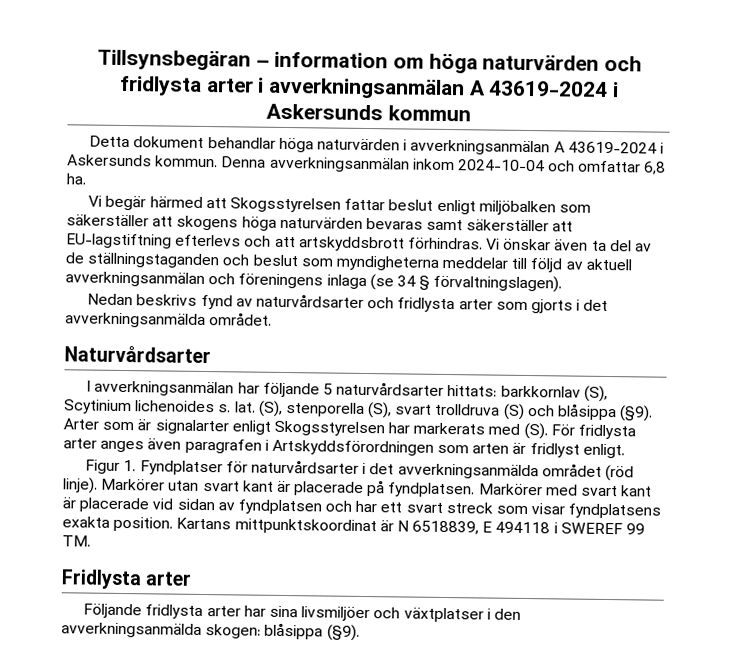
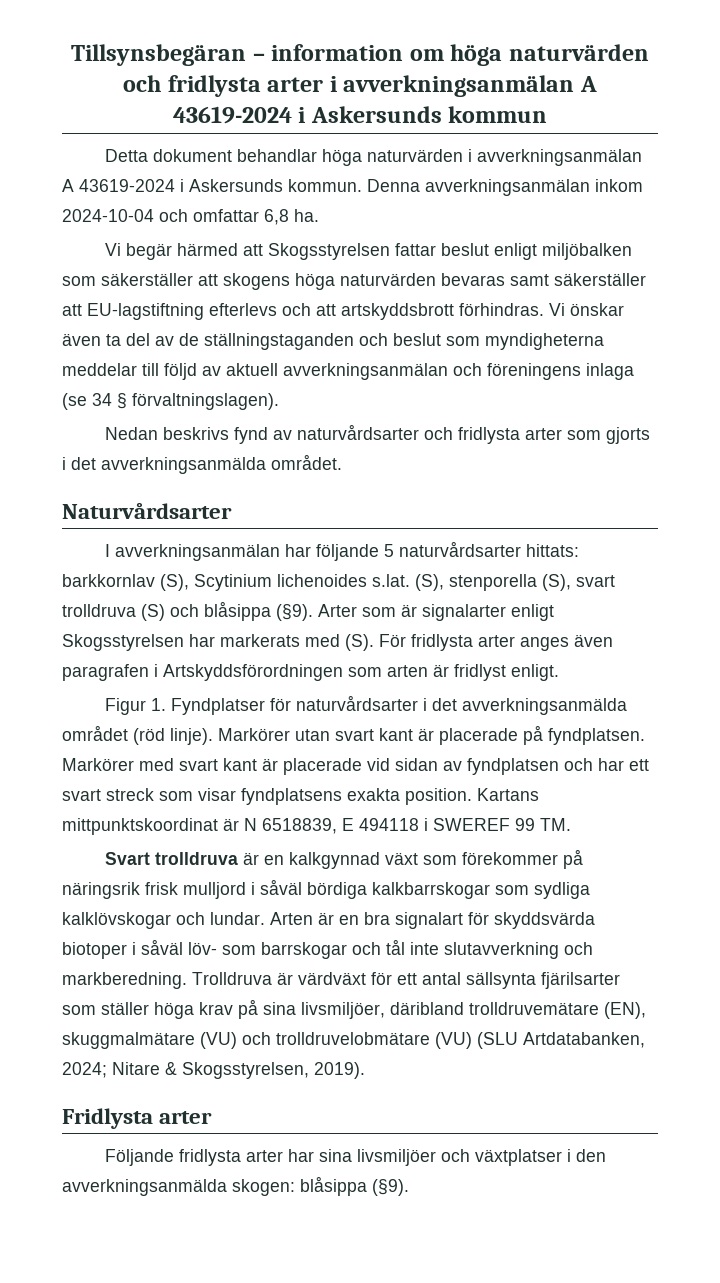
[218,401,256,413] s. lat. -> [372,574,410,587] s.lat.
(91, 541) none -> [105,849,584,869] [62,879,590,899] [62,912,595,929] [62,939,593,959] [62,972,620,989] [62,999,646,1019] [62,1032,645,1049] [62,1062,365,1079] // Svart trolldruva är en kalkgynnad växt som förekommer på näringsrik frisk mulljord i såväl bördiga kalkbarrskogar som sydliga kalklövskogar och lundar. Arten är en bra signalart för skyddsvärda biotoper i såväl löv- som barrskogar och tål inte slutavverkning och markberedning. Trolldruva är värdväxt för ett antal sällsynta fjärilsarter som ställer höga krav på sina livsmiljöer, däribland trolldruvemätare (EN), skuggmalmätare (VU) och trolldruvelobmätare (VU) (SLU Artdatabanken, 2024; Nitare & Skogsstyrelsen, 2019).

